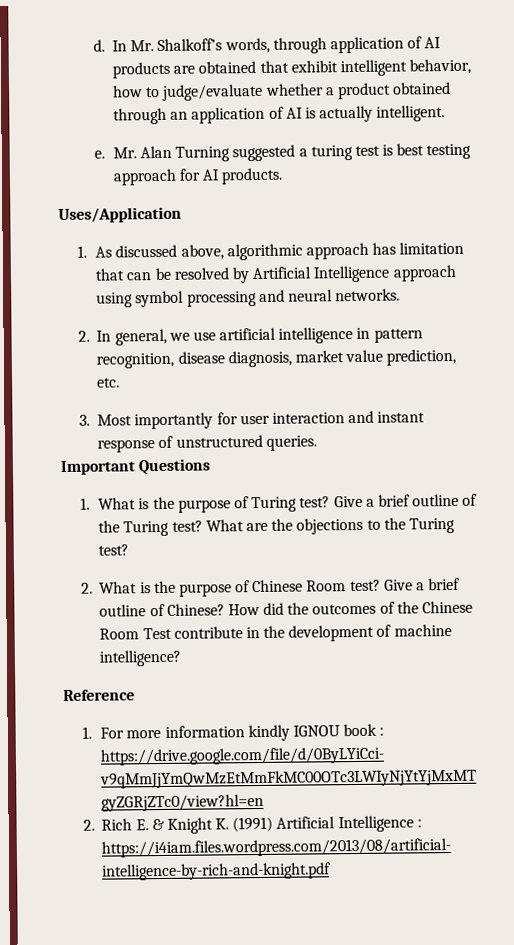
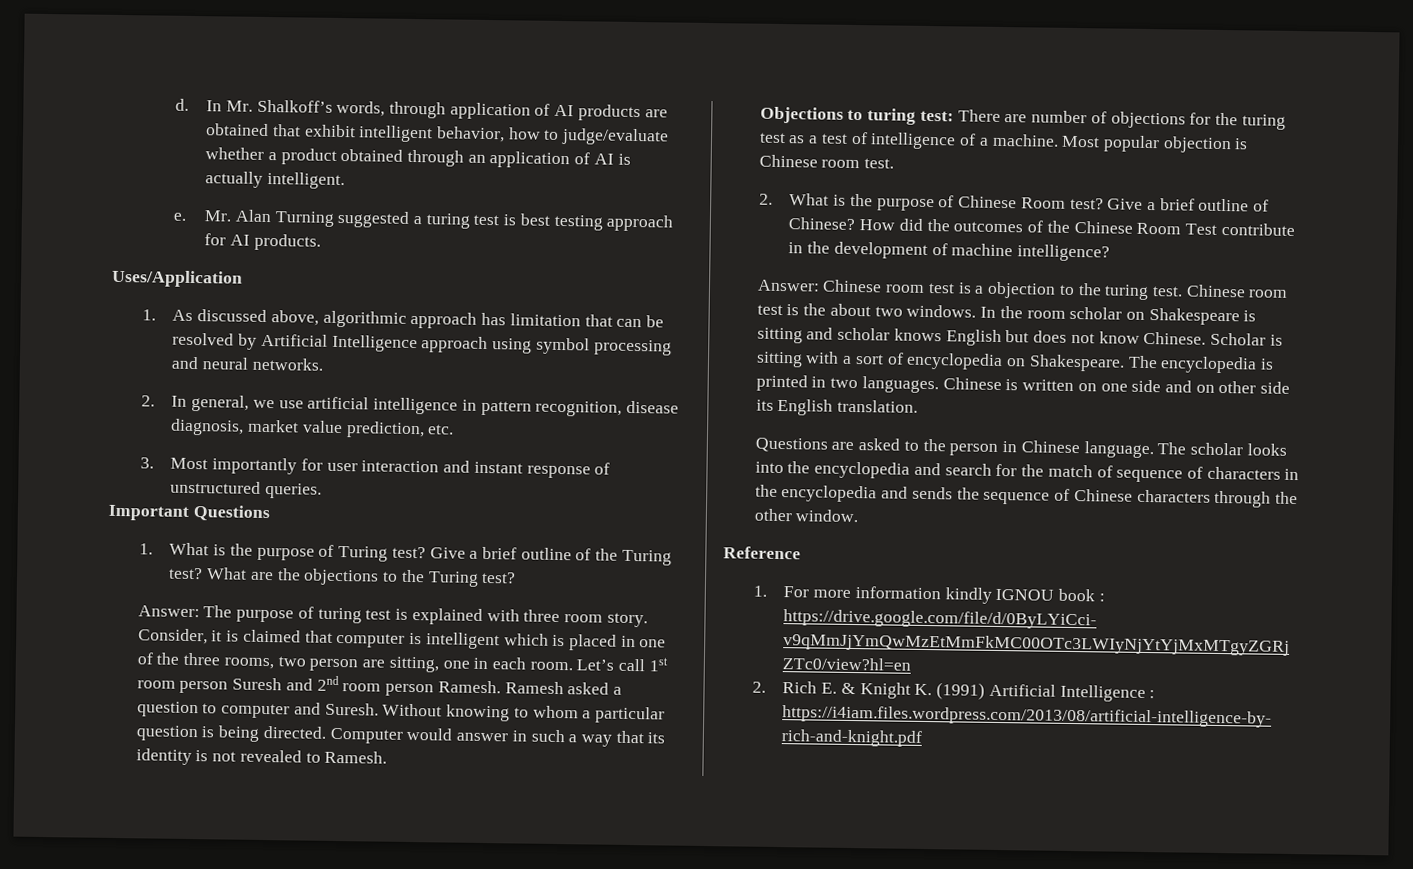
(130, 550) none -> [137,605,648,628] [137,628,667,651] [136,652,668,673] [136,675,622,697] [136,701,665,724] [135,725,666,747] [135,748,388,766] [759,106,1286,130] [758,131,1249,154] [758,154,895,169] // Answer: The purpose of turing test is explained with three room story. Consider, it is claimed that computer is intelligent which is placed in one of the three rooms, two person are sitting, one in each room. Let’s call 1st room person Suresh and 2nd room person Ramesh. Ramesh asked a question to computer and Suresh. Without knowing to whom a particular question is being directed. Computer would answer in such a way that its identity is not revealed to Ramesh. // Objections to turing test: There are number of objections for the turing test as a test of intelligence of a machine. Most popular objection is Chinese room test.
(182, 658) none -> [756,279,1289,301] [756,303,1257,326] [756,327,1283,347] [755,351,1274,374] [755,374,1291,394] [755,398,919,416] [754,437,1287,459] [754,461,1300,483] [754,484,1298,508] [753,508,859,523] // Answer: Chinese room test is a objection to the turing test. Chinese room test is the about two windows. In the room scholar on Shakespeare is sitting and scholar knows English but does not know Chinese. Scholar is sitting with a sort of encyclopedia on Shakespeare. The encyclopedia is printed in two languages. Chinese is written on one side and on other side its English translation. // Questions are asked to the person in Chinese language. The scholar looks into the encyclopedia and search for the match of sequence of characters in the encyclopedia and sends the sequence of Chinese characters through the other window.

